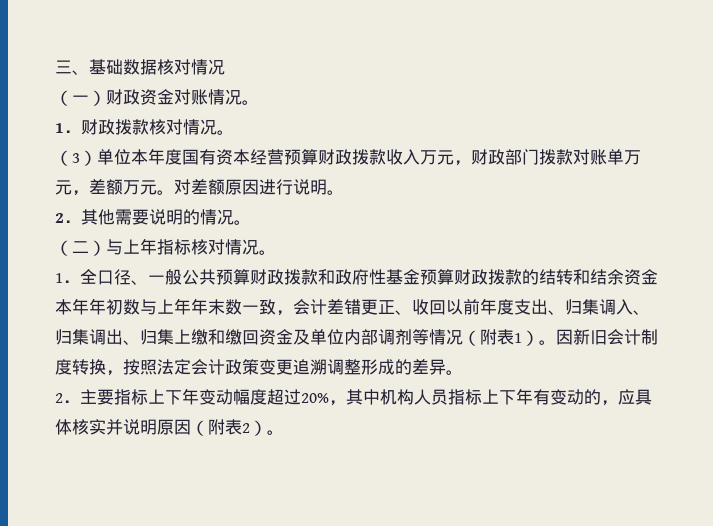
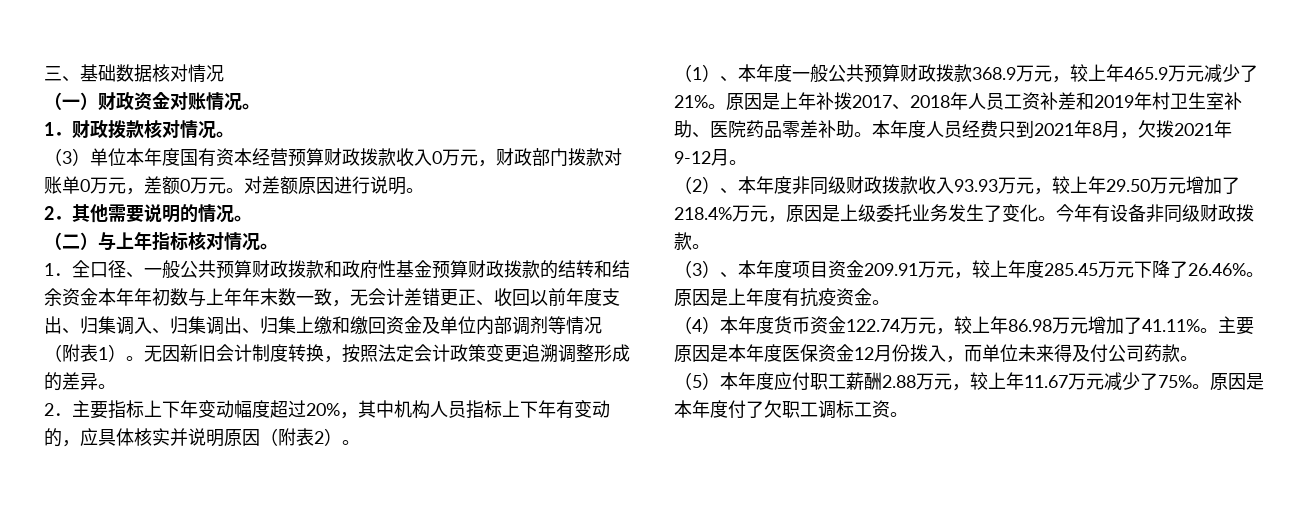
(420, 157) none -> [432,151,442,164] 0
(624, 157) none -> [80,179,90,192] 0
(123, 187) none -> [180,179,190,192] 0
(293, 313) none -> [350,289,368,306] 无
(556, 342) none -> [144,345,162,362] 无
(284, 432) none -> [674,64,1258,83] [674,92,1242,110] [674,120,1232,139] [674,149,747,166] [674,176,1240,195] [674,204,1254,223] [674,232,710,250] [674,260,1264,279] [674,288,890,307] [674,316,1254,335] [674,344,1198,363] [674,372,1264,391] [674,400,908,419] // （1）、本年度一般公共预算财政拨款368.9万元，较上年465.9万元减少了21%。原因是上年补拨2017、2018年人员工资补差和2019年村卫生室补助、医院药品零差补助。本年度人员经费只到2021年8月，欠拨2021年9-12月。 // （2）、本年度非同级财政拨款收入93.93万元，较上年29.50万元增加了218.4%万元，原因是上级委托业务发生了变化。今年有设备非同级财政拨款。 // （3）、本年度项目资金209.91万元，较上年度285.45万元下降了26.46%。原因是上年度有抗疫资金。 // （4）本年度货币资金122.74万元，较上年86.98万元增加了41.11%。主要原因是本年度医保资金12月份拨入，而单位未来得及付公司药款。 // （5）本年度应付职工薪酬2.88万元，较上年11.67万元减少了75%。原因是本年度付了欠职工调标工资。

